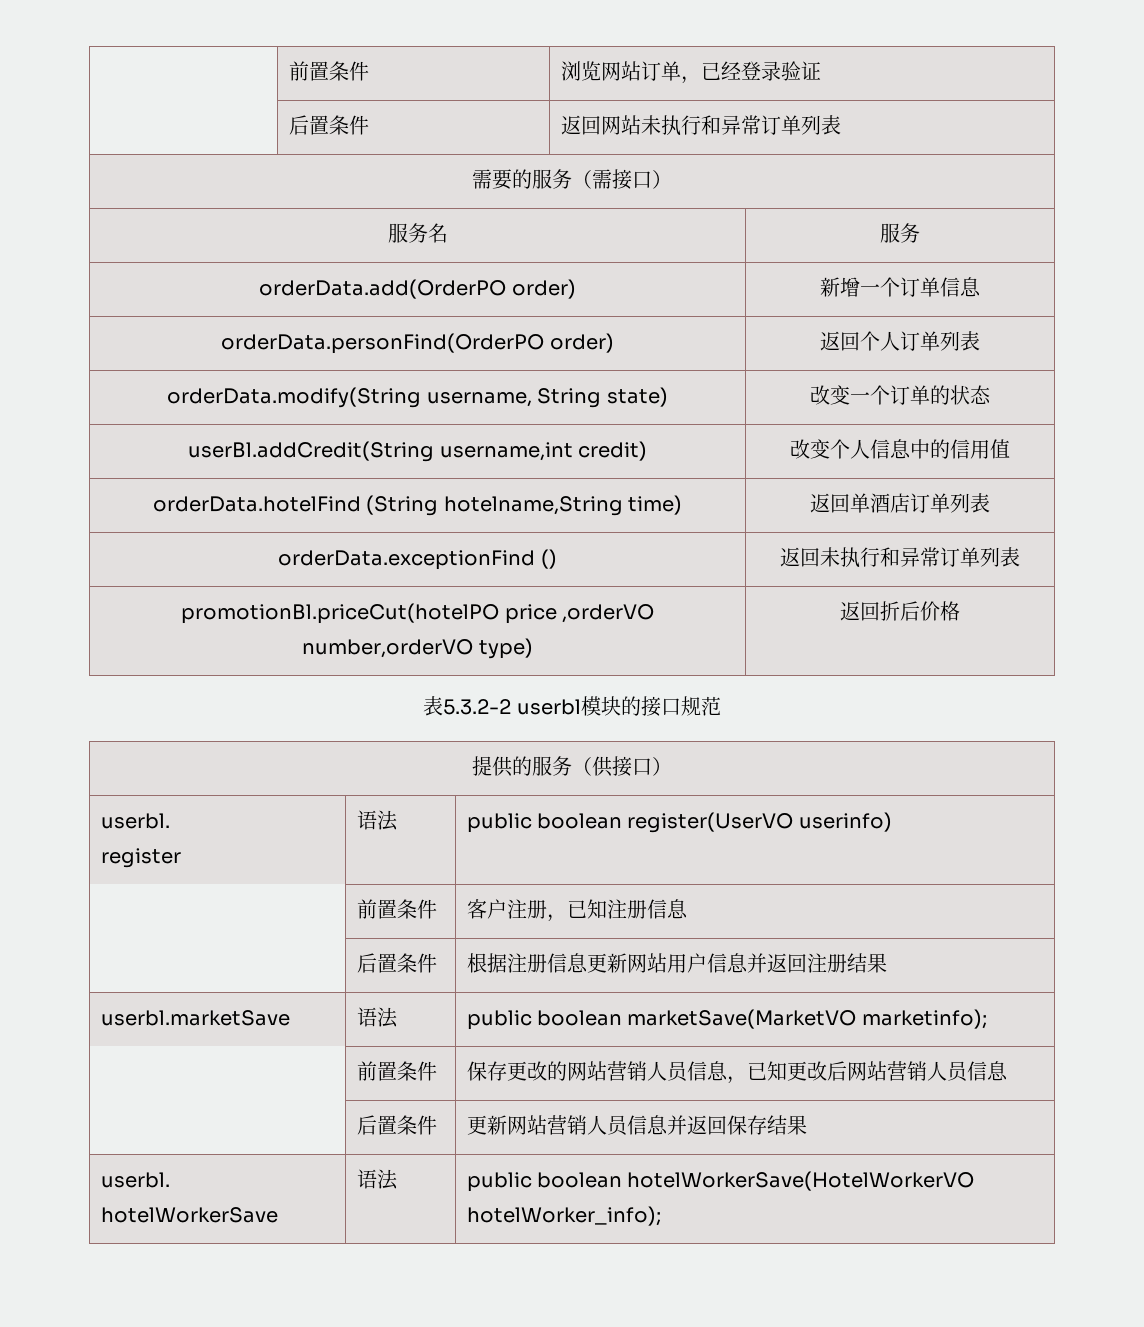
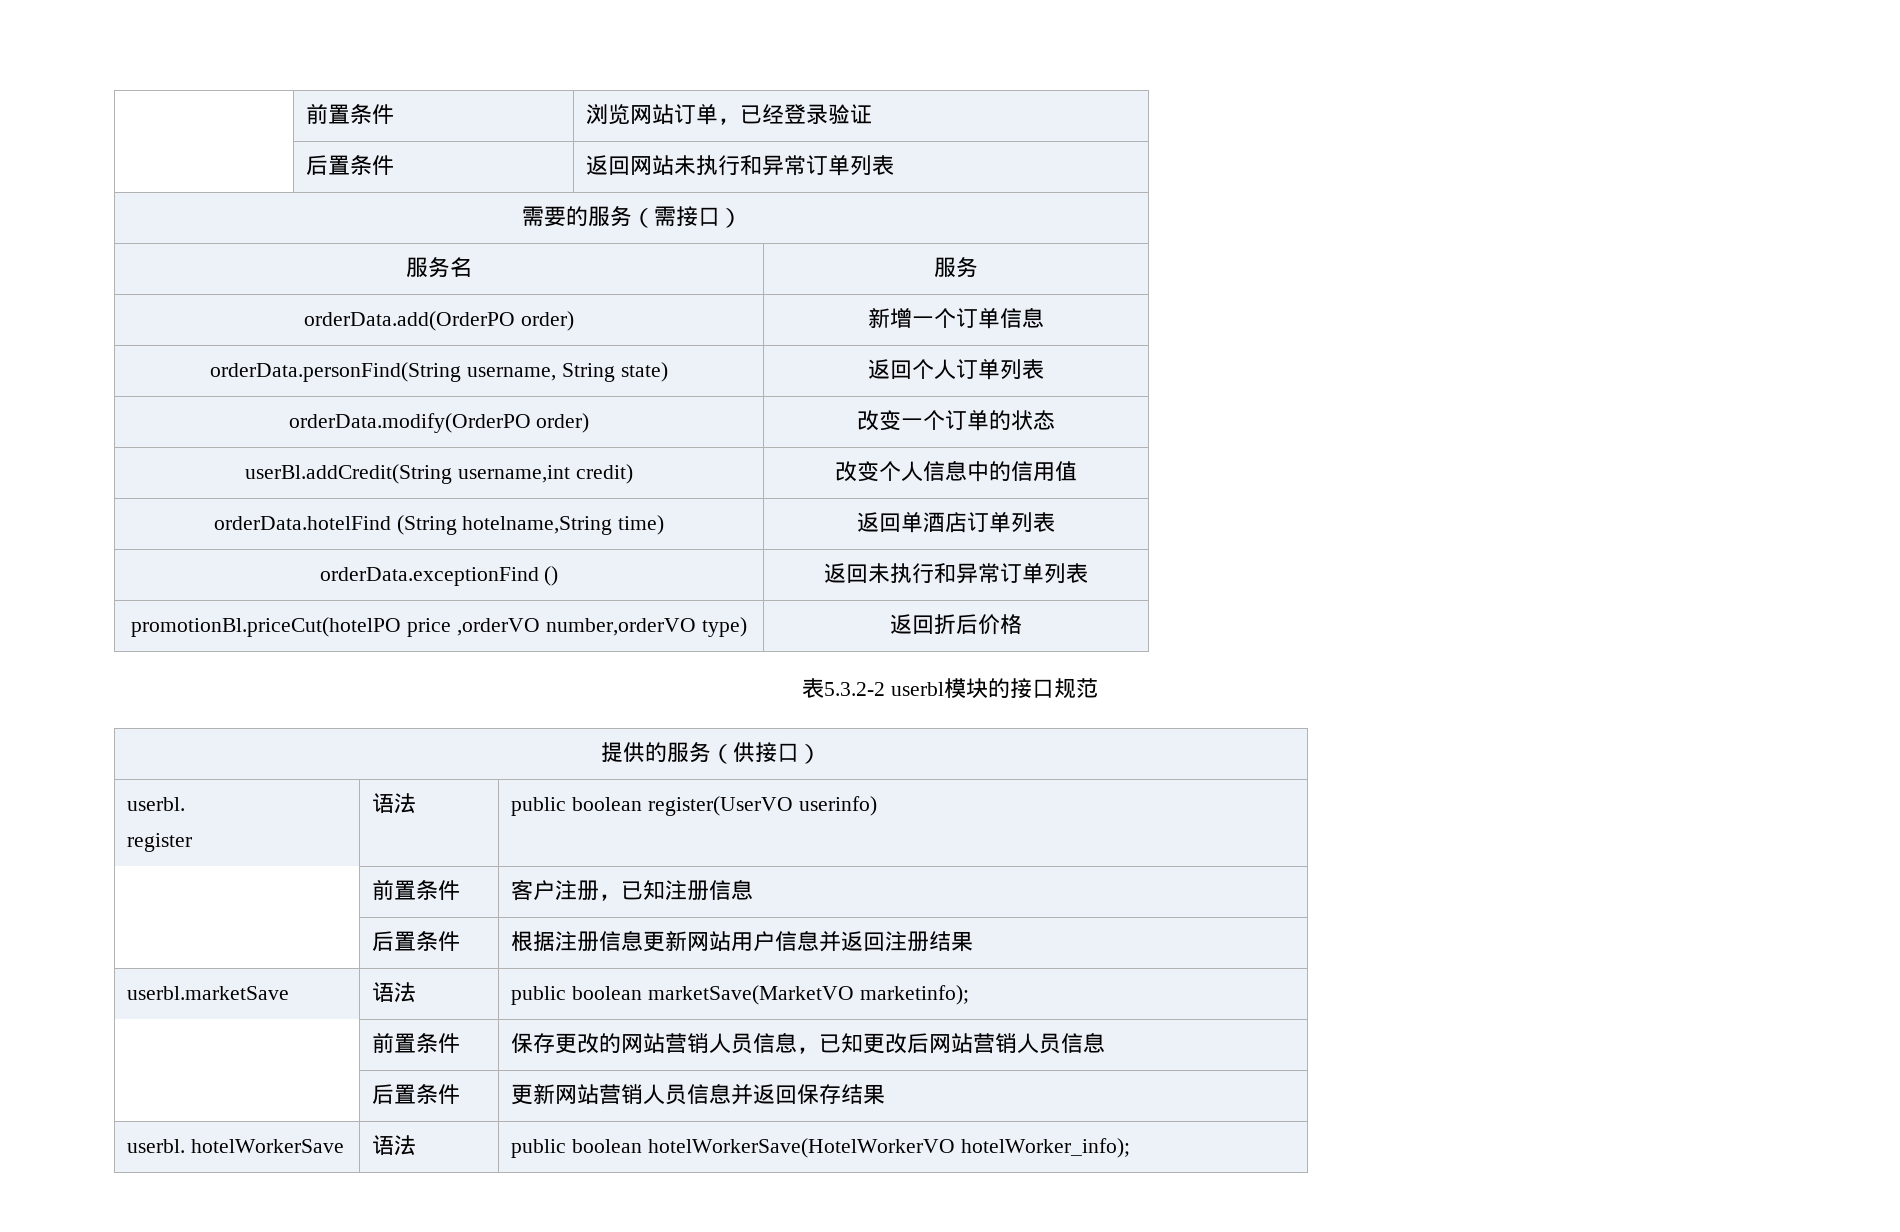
[221,333,614,354] orderData.personFind(OrderPO order) -> [210,362,668,382] orderData.personFind(String username, String state)
[167,387,668,408] orderData.modify(String username, String state) -> [288,413,590,433] orderData.modify(OrderPO order)

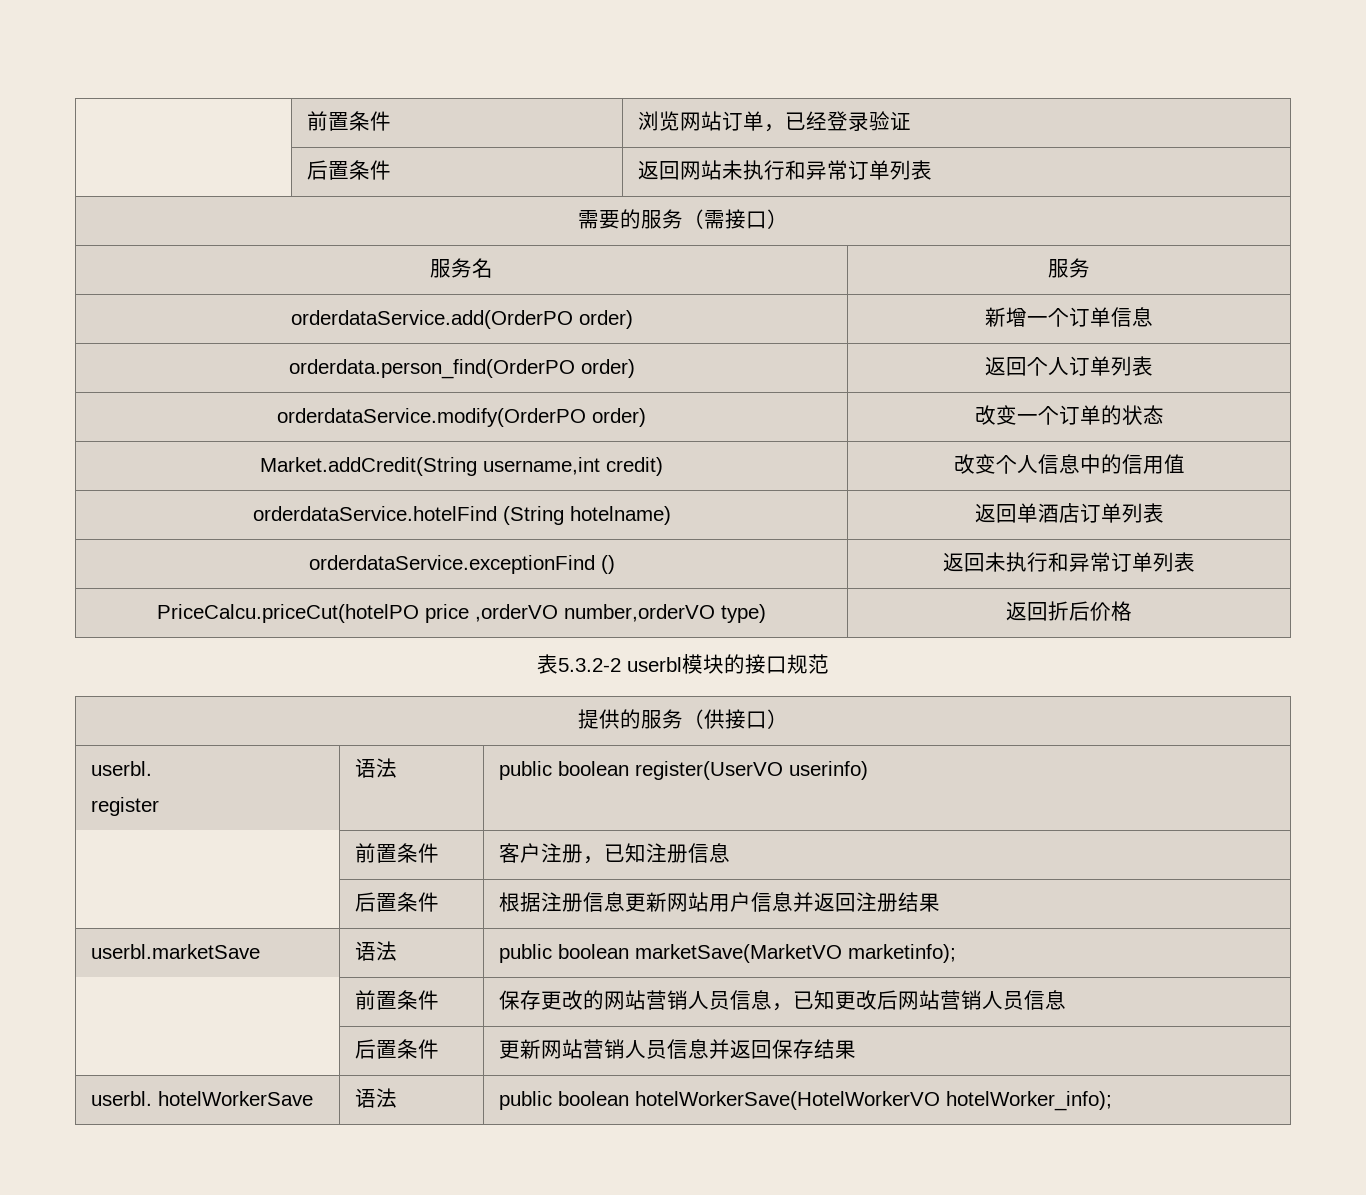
[304,311,516,331] orderData.add(OrderPO -> [290,310,573,329] orderdataService.add(OrderPO
[210,362,668,382] orderData.personFind(String username, String state) -> [288,359,635,379] orderdata.person_find(OrderPO order)
[288,413,531,433] orderData.modify(OrderPO -> [277,408,586,427] orderdataService.modify(OrderPO
[245,464,453,484] userBl.addCredit(String -> [260,457,477,476] Market.addCredit(String
[213,515,665,535] orderData.hotelFind (String hotelname,String time) -> [252,506,671,525] orderdataService.hotelFind (String hotelname)
[319,567,539,586] orderData.exceptionFind -> [308,555,595,574] orderdataService.exceptionFind
[131,617,402,637] promotionBl.priceCut(hotelPO -> [157,604,419,623] PriceCalcu.priceCut(hotelPO

